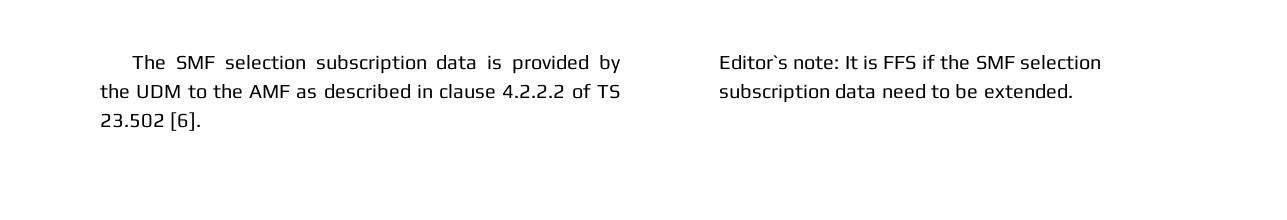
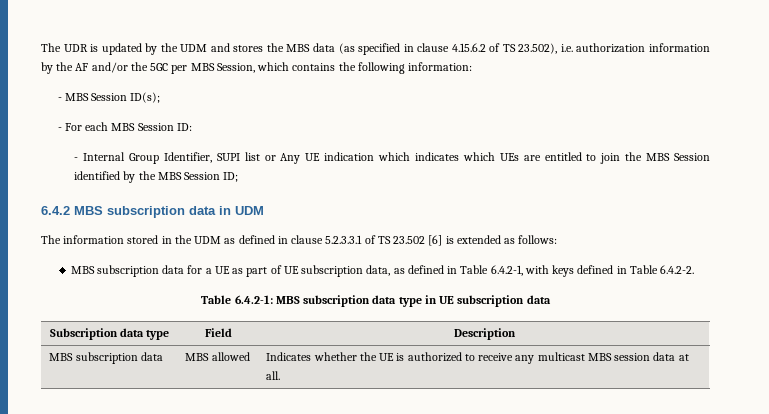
[132,55,622,74] [100,83,620,99] [100,112,202,131] [718,54,1102,70] [718,84,1073,103] The SMF selection subscription data is provided by the UDM to the AMF as described in clause 4.2.2.2 of TS 23.502 [6]. // Editor`s note: It is FFS if the SMF selection subscription data need to be extended. -> [41,43,711,55] [41,62,473,74] [57,92,161,103] [57,122,192,131] [74,152,710,164] [74,171,239,183] [41,206,264,218] [41,235,558,246] [70,265,695,277] [201,295,551,307] [49,328,170,340] [204,328,232,337] [453,328,516,340] [49,352,163,364] [185,352,250,361] [266,352,689,364] [266,371,281,380] The UDR is updated by the UDM and stores the MBS data (as specified in clause 4.15.6.2 of TS 23.502), i.e. authorization information by the AF and/or the 5GC per MBS Session, which contains the following information: // - MBS Session ID(s); // - For each MBS Session ID: // - Internal Group Identifier, SUPI list or Any UE indication which indicates which UEs are entitled to join the MBS Session identified by the MBS Session ID; // 6.4.2 MBS subscription data in UDM // The information stored in the UDM as defined in clause 5.2.3.3.1 of TS 23.502 [6] is extended as follows: // MBS subscription data for a UE as part of UE subscription data, as defined in Table 6.4.2-1, with keys defined in Table 6.4.2-2. // Table 6.4.2-1: MBS subscription data type in UE subscription data // Subscription data type | Field | Description // MBS subscription data | MBS allowed | Indicates whether the UE is authorized to receive any multicast MBS session data at all.

